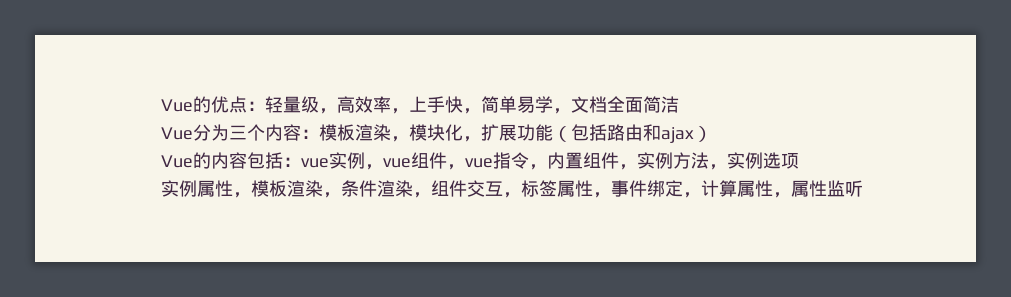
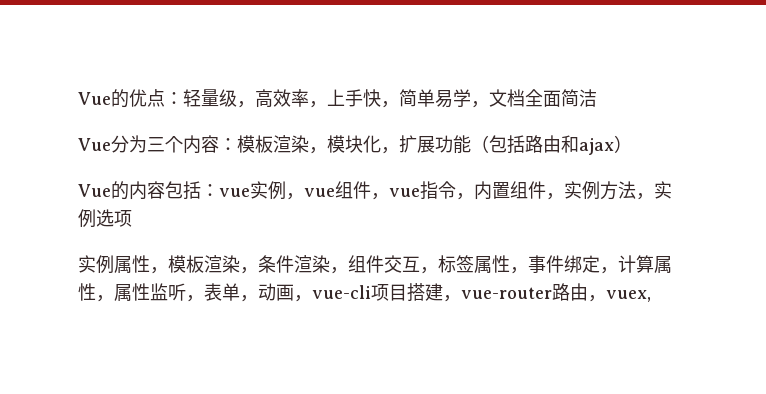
(864, 188) none -> [186,283,651,302] ，表单，动画，vue-cli项目搭建，vue-router路由，vuex,

